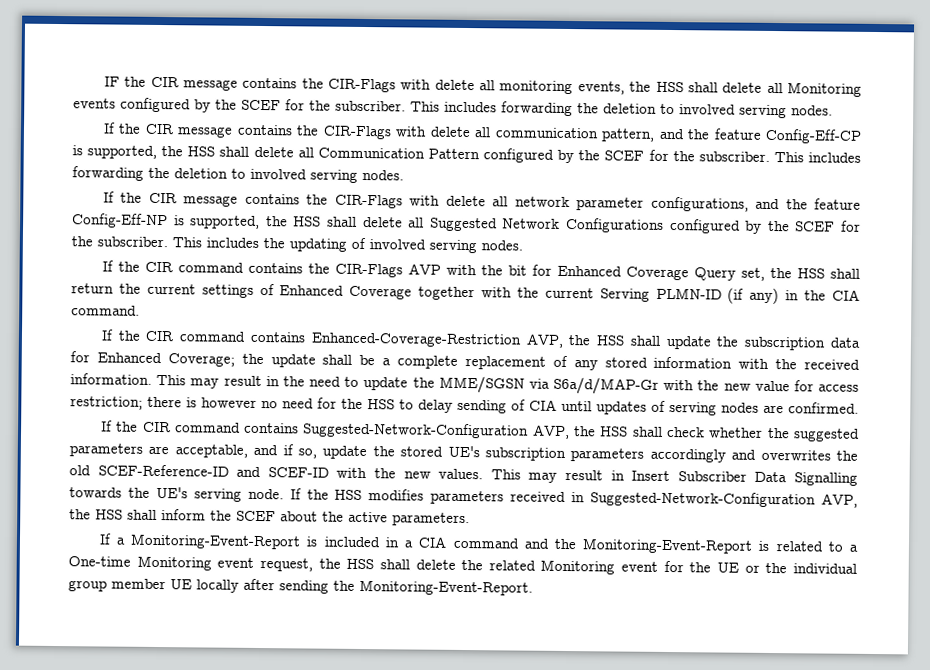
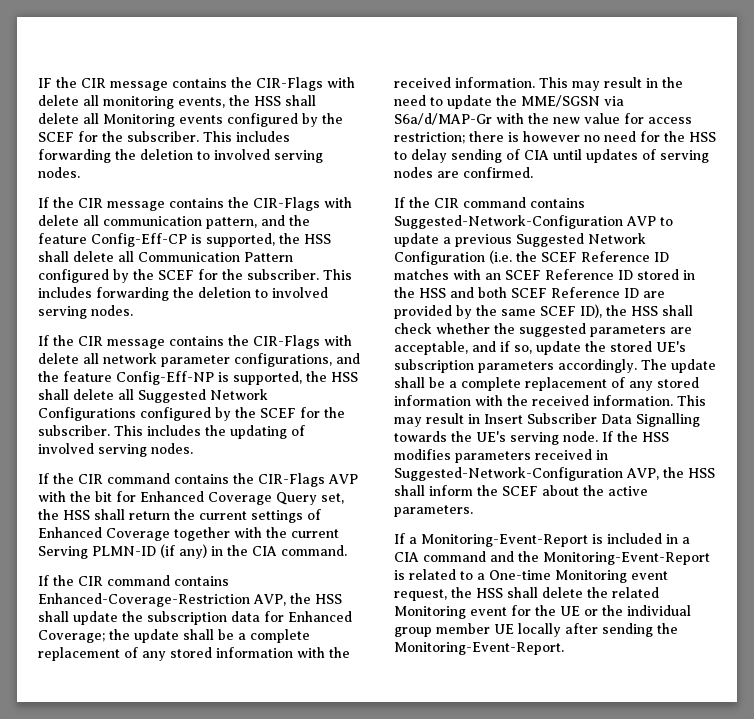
[531,424,570,440] AVP, -> [626,216,673,226] [394,233,646,247] [394,250,669,265] [394,269,695,280] [394,287,665,298] [394,304,602,319] AVP to update a previous Suggested Network Configuration (i.e. the SCEF Reference ID matches with an SCEF Reference ID stored in the HSS and both SCEF Reference ID are provided by the same SCEF ID),
[649,448,858,463] [69,464,484,480] accordingly and overwrites the old SCEF-Reference-ID and SCEF-ID with the new values. -> [558,359,716,373] [394,377,699,391] [394,395,673,406] accordingly. The update shall be a complete replacement of any stored information with the received information.

